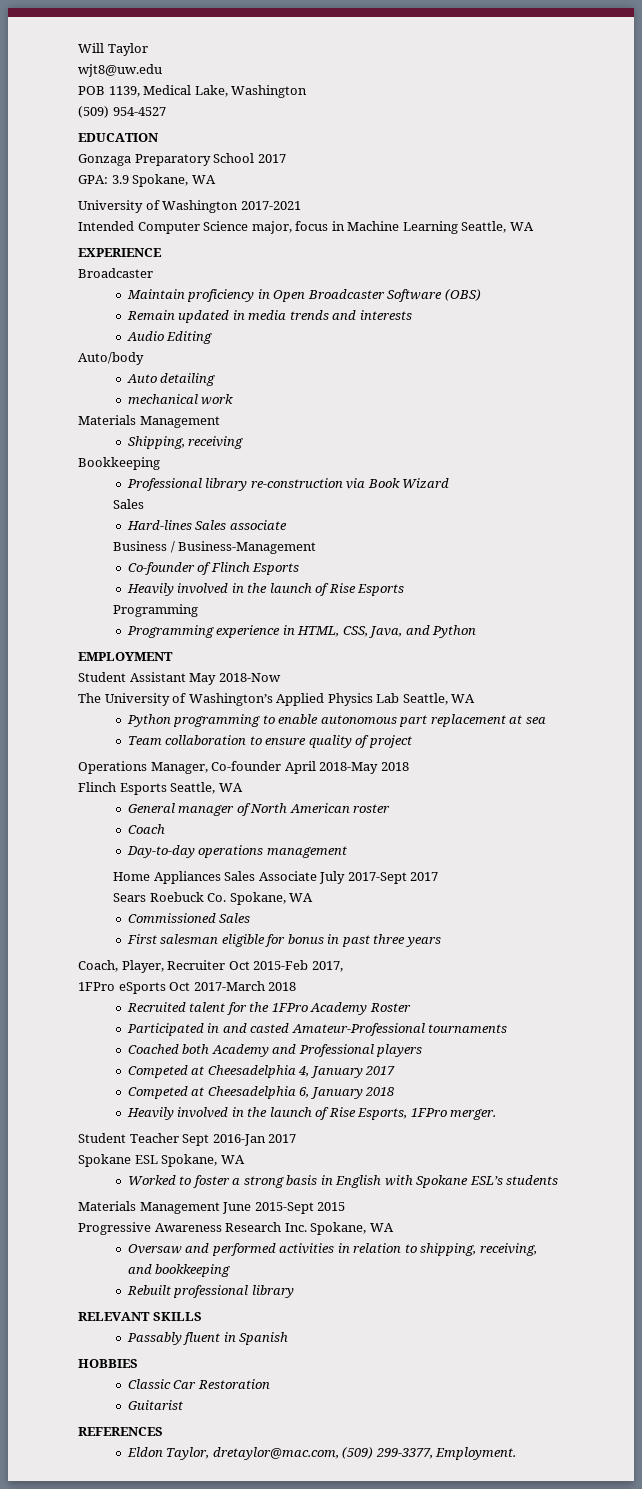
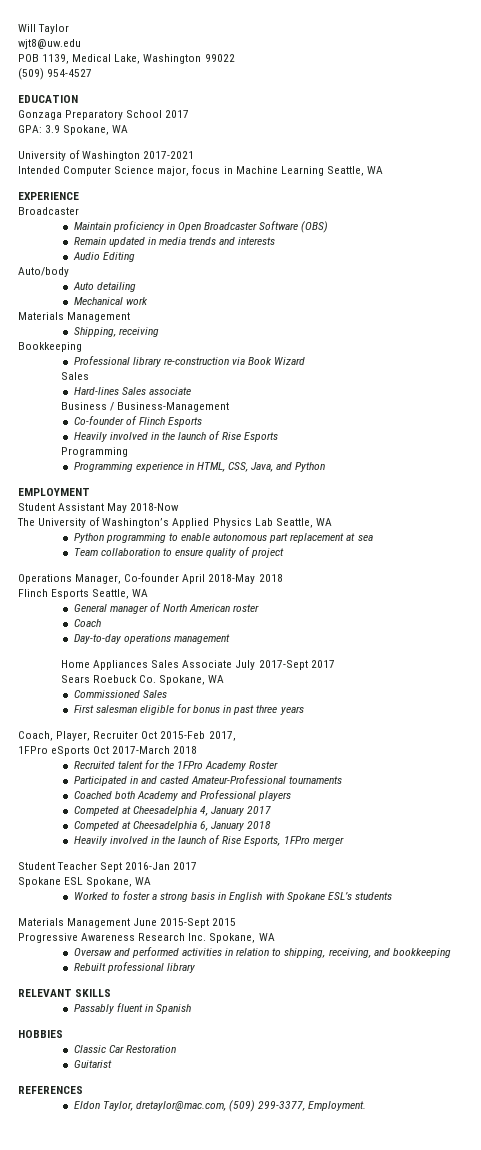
(308, 91) none -> [204,54,235,62] 99022
[127,394,198,404] mechanical -> [73,297,123,305] Mechanical
[450,1109,497,1120] merger. -> [312,837,344,846] merger

